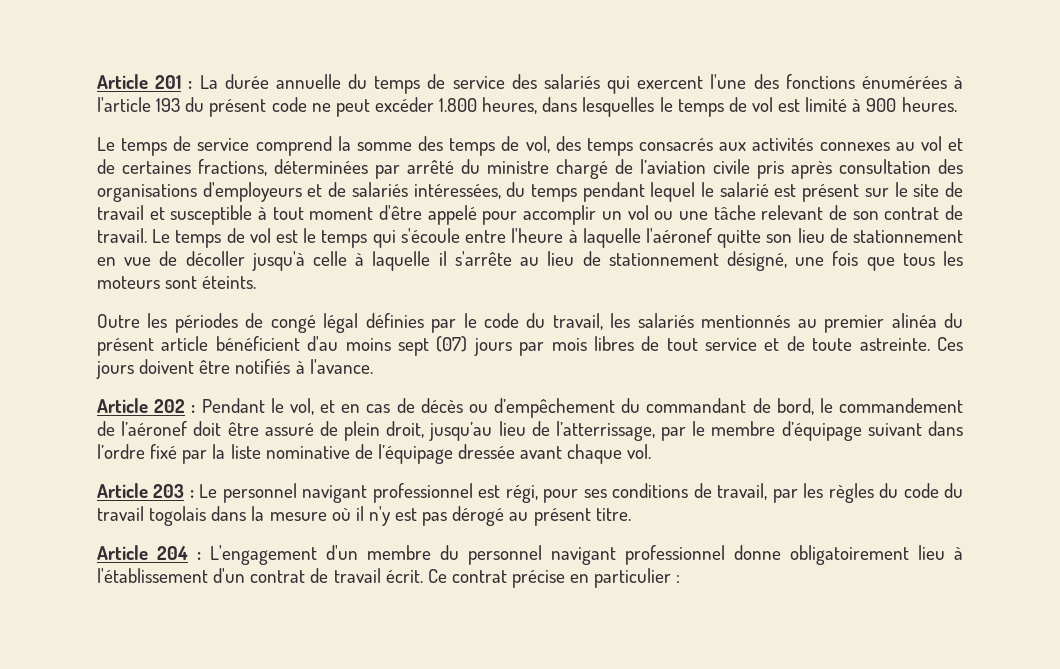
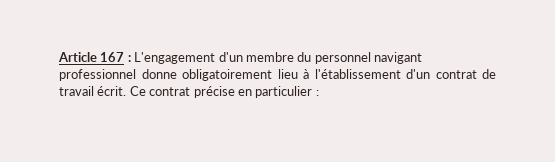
[97,74,963,94] [97,97,957,117] [97,136,963,156] [97,159,963,179] [97,182,964,202] [97,205,964,225] [97,228,964,248] [97,251,963,271] [97,276,257,289] [97,313,964,333] [97,336,964,356] [96,359,373,379] [97,398,963,418] [97,421,963,441] [97,444,652,464] [97,483,964,503] [97,506,631,526] [97,545,189,560] Article 201 : La durée annuelle du temps de service des salariés qui exercent l'une des fonctions énumérées à l'article 193 du présent code ne peut excéder 1.800 heures, dans lesquelles le temps de vol est limité à 900 heures. // Le temps de service comprend la somme des temps de vol, des temps consacrés aux activités connexes au vol et de certaines fractions, déterminées par arrêté du ministre chargé de l’aviation civile pris après consultation des organisations d'employeurs et de salariés intéressées, du temps pendant lequel le salarié est présent sur le site de travail et susceptible à tout moment d'être appelé pour accomplir un vol ou une tâche relevant de son contrat de travail. Le temps de vol est le temps qui s'écoule entre l'heure à laquelle l'aéronef quitte son lieu de stationnement en vue de décoller jusqu'à celle à laquelle il s'arrête au lieu de stationnement désigné, une fois que tous les moteurs sont éteints. // Outre les périodes de congé légal définies par le code du travail, les salariés mentionnés au premier alinéa du présent article bénéficient d'au moins sept (07) jours par mois libres de tout service et de toute astreinte. Ces jours doivent être notifiés à l'avance. // Article 202 : Pendant le vol, et en cas de décès ou d’empêchement du commandant de bord, le commandement de l’aéronef doit être assuré de plein droit, jusqu’au lieu de l’atterrissage, par le membre d’équipage suivant dans l’ordre fixé par la liste nominative de l’équipage dressée avant chaque vol. // Article 203 : Le personnel navigant professionnel est régi, pour ses conditions de travail, par les règles du code du travail togolais dans la mesure où il n'y est pas dérogé au présent titre. // Article 204 -> [58,52,125,62] Article 167

